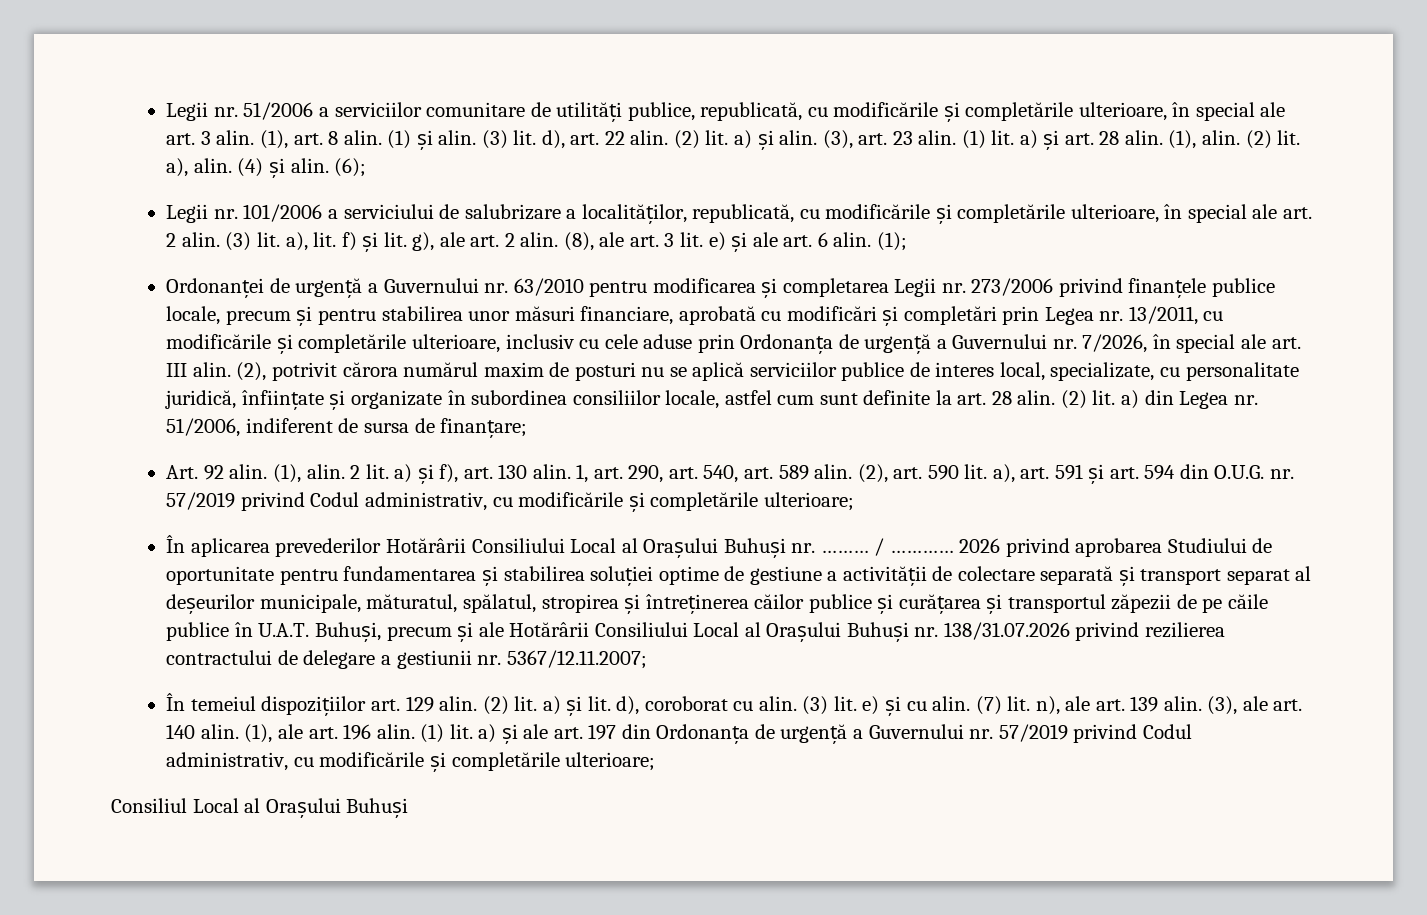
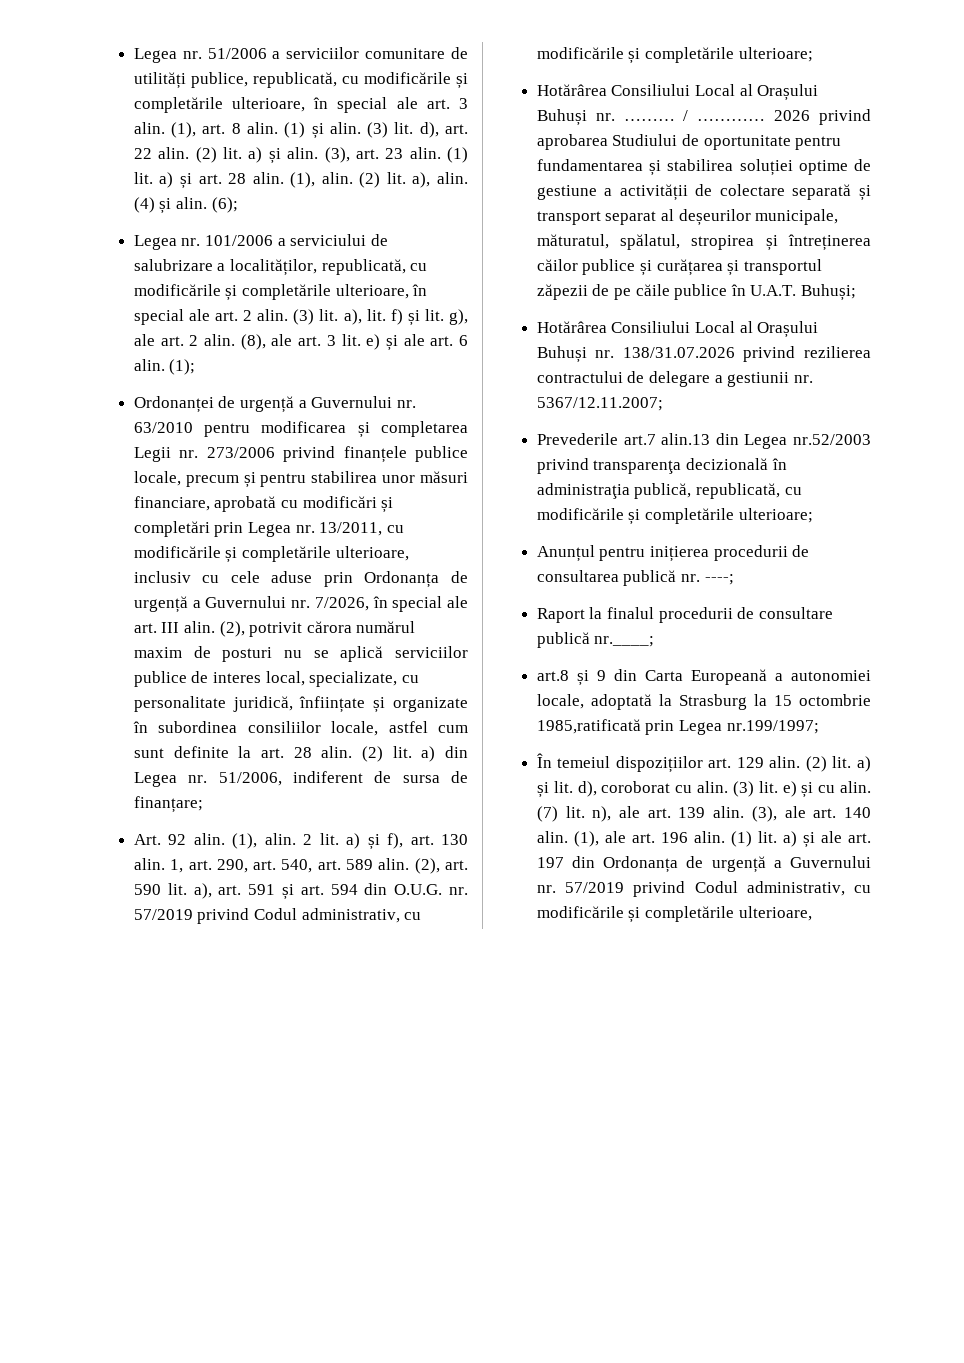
[166,102,209,121] Legii -> [133,48,177,63] Legea
[166,204,209,223] Legii -> [133,235,177,250] Legea
[166,535,466,557] În aplicarea prevederilor Hotărârii -> [536,84,607,96] Hotărârea
[314,622,590,642] Buhuși, precum și ale Hotărârii -> [801,284,857,301] [536,321,607,333] Buhuși; // Hotărârea
(647, 659) none -> [536,433,871,449] [536,458,787,474] [536,483,802,499] [536,508,813,525] [536,545,810,562] [536,570,734,586] [536,607,833,623] [536,632,655,648] [536,669,871,686] [536,694,871,710] [536,719,819,735] // Prevederile art.7 alin.13 din Legea nr.52/2003 privind transparenţa decizională în administraţia publică, republicată, cu modificările și completările ulterioare; // Anunțul pentru inițierea procedurii de consultarea publică nr. ----; // Raport la finalul procedurii de consultare publică nr.____; // art.8 și 9 din Carta Europeană a autonomiei locale, adoptată la Strasburg la 15 octombrie 1985,ratificată prin Legea nr.199/1997;
[565,752,656,771] [111,798,409,818] ulterioare; // Consiliul Local al Orașului Buhuși -> [738,906,812,921] ulterioare,

